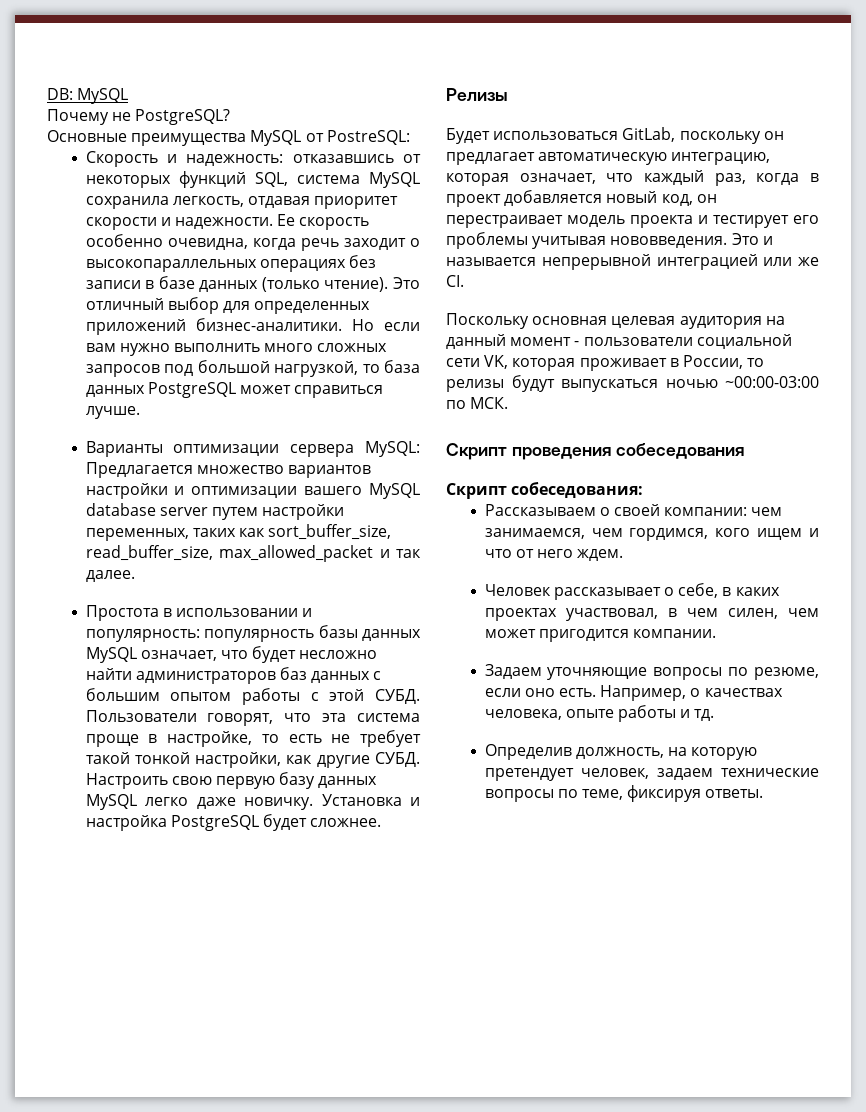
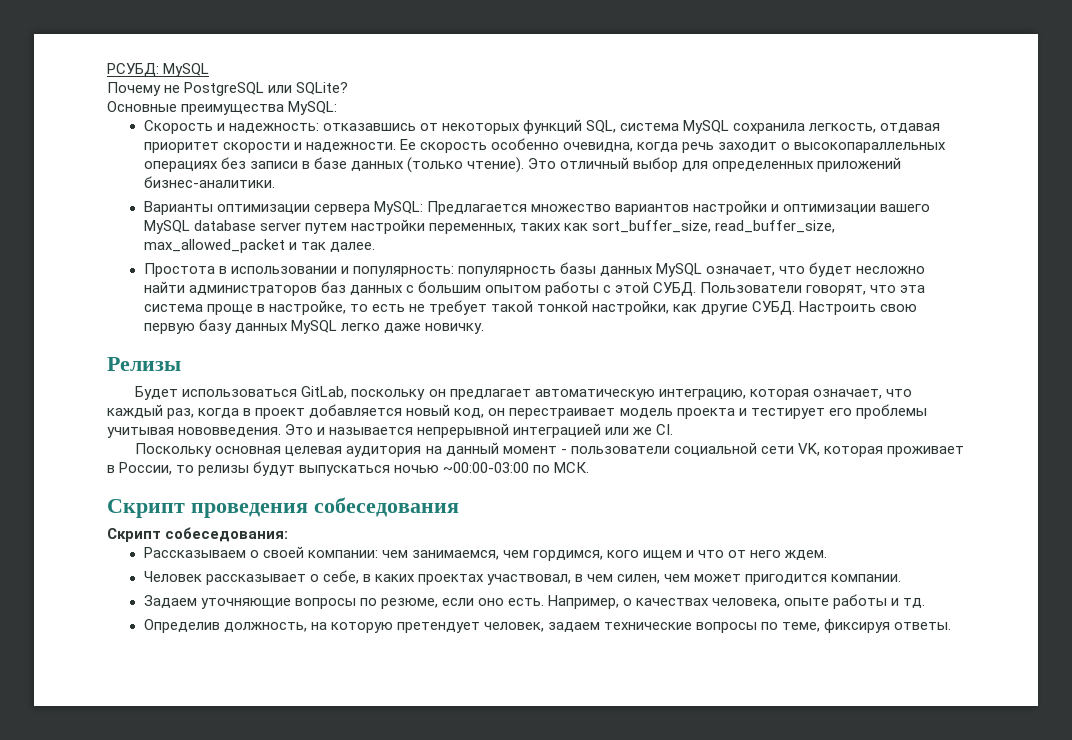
[47,88,73,100] DB: -> [107,63,159,77] РСУБД:
[135,109,231,125] PostgreSQL? -> [184,82,349,96] PostgreSQL или SQLite?
[250,130,410,146] MySQL от PostreSQL: -> [288,101,338,115] MySQL:
[351,319,420,331] [85,343,388,356] [85,360,420,377] [85,382,384,398] [85,406,140,419] Но если вам нужно выполнить много сложных запросов под большой нагрузкой, то база данных PostgreSQL может справиться лучше. -> (275, 182) none
[321,794,420,806] [85,814,382,831] Установка и настройка PostgreSQL будет сложнее. -> (484, 328) none

